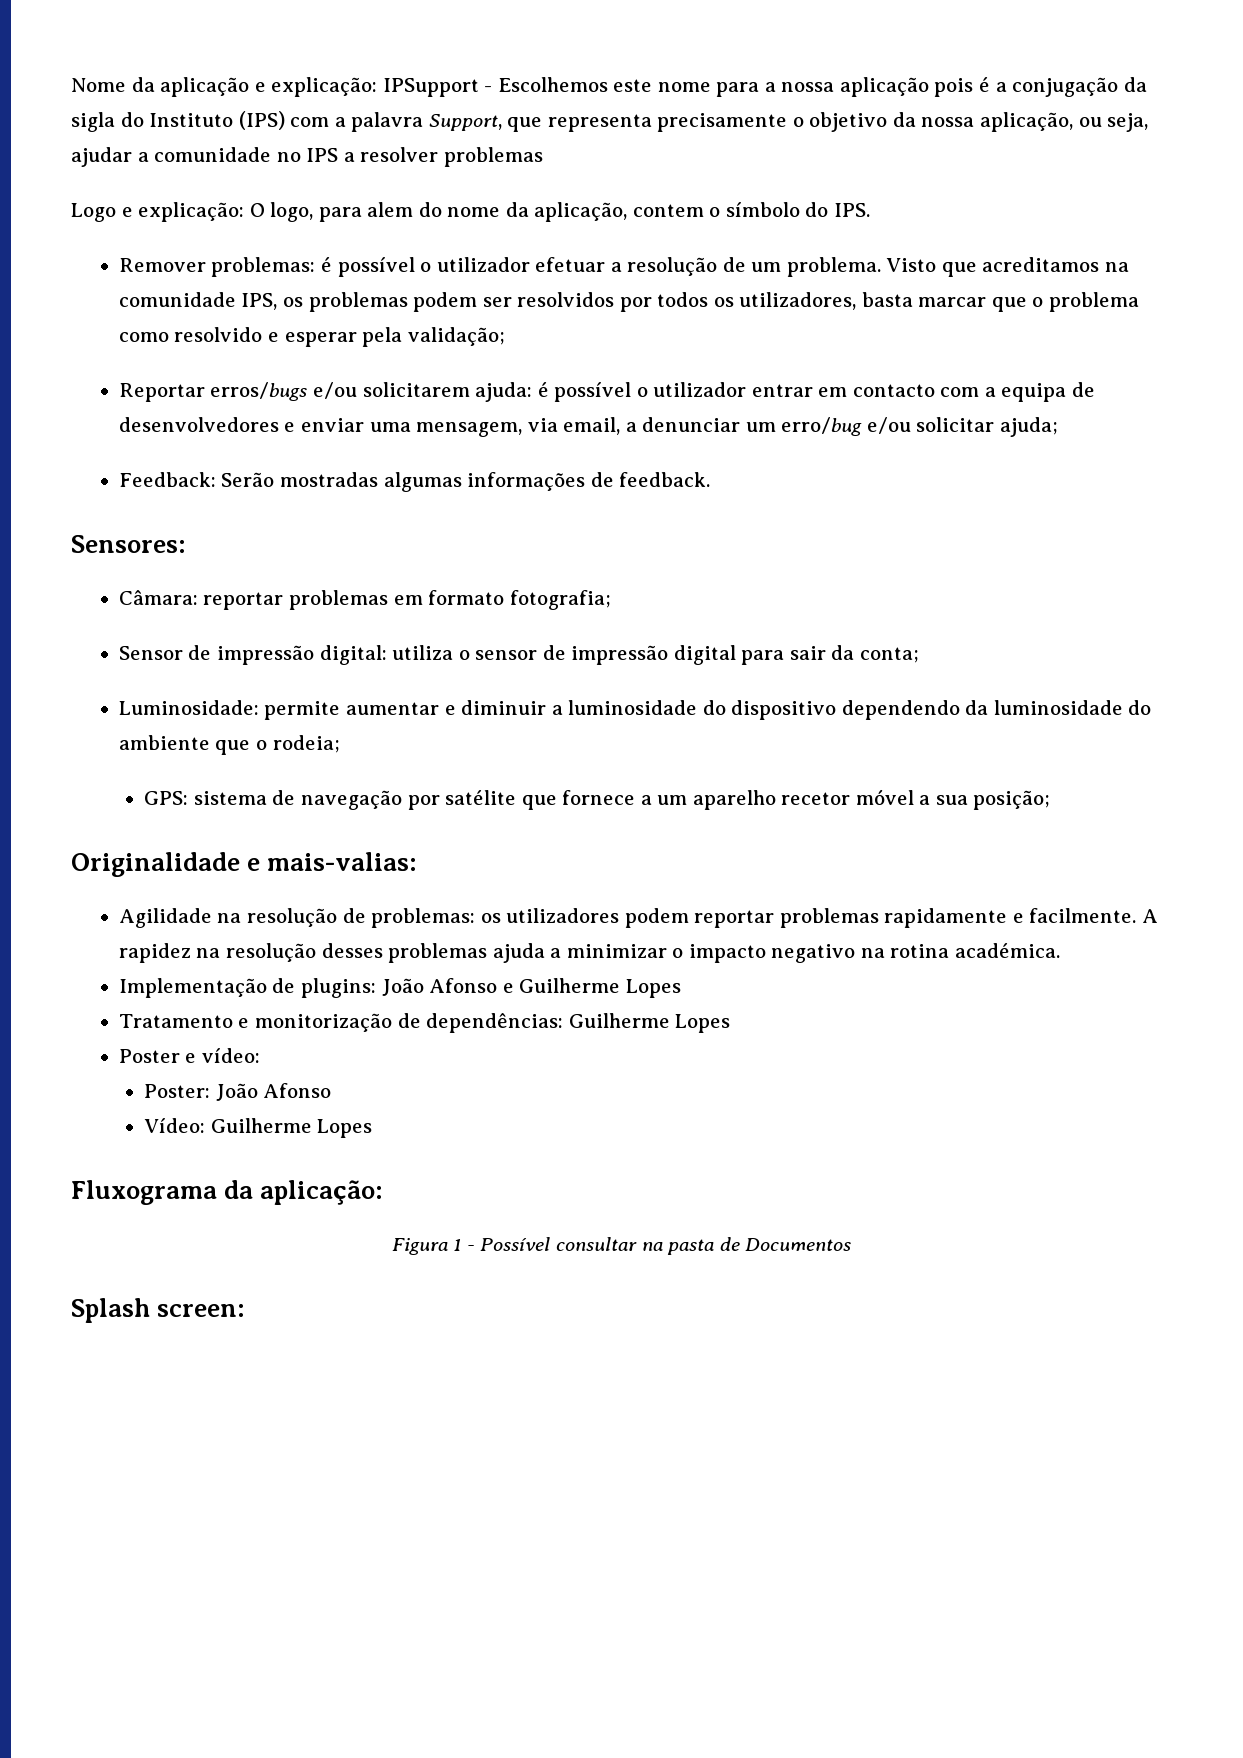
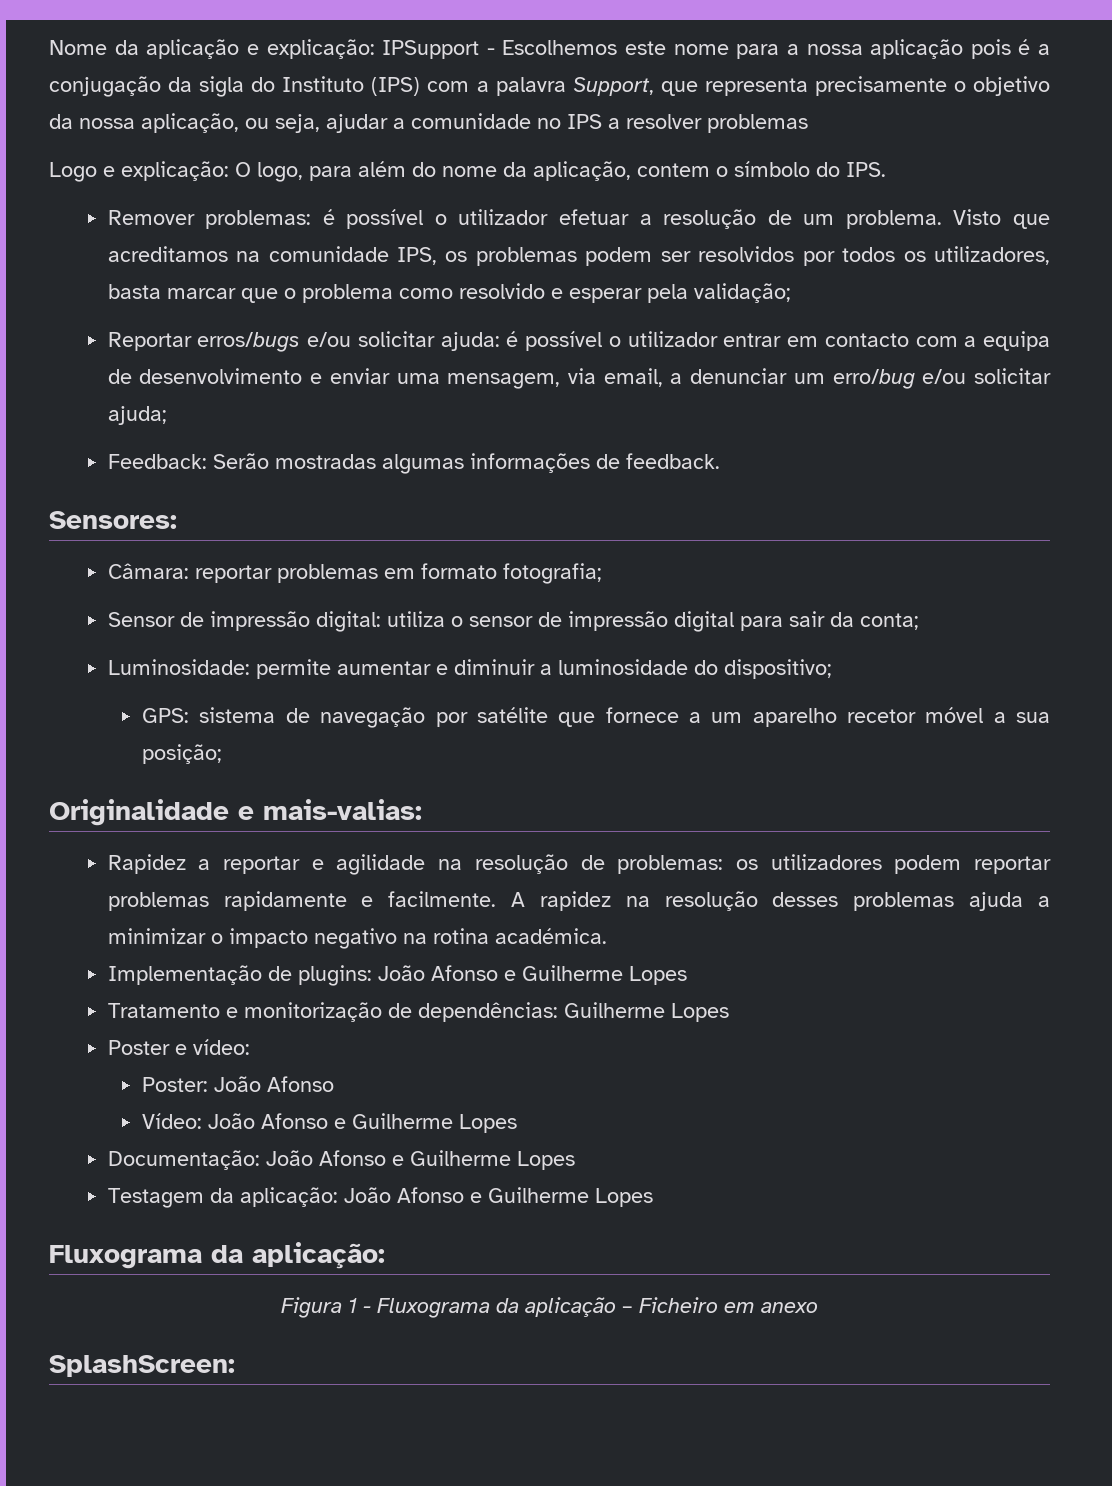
[367,202,414,217] alem -> [358,161,406,177] além
[362,382,470,397] solicitarem -> [357,331,435,347] solicitar
[118,417,279,432] desenvolvedores -> [139,368,303,384] desenvolvimento
[731,700,1152,720] [118,735,340,755] dispositivo dependendo da luminosidade do ambiente que o rodeia; -> [723,659,832,679] dispositivo;
[118,908,212,928] Agilidade -> [107,854,426,875] Rapidez a reportar e agilidade
(206, 1125) none -> [208,1113,518,1133] [107,1150,575,1170] [107,1187,482,1208] João Afonso e Guilherme Lopes // Documentação: João Afonso e Guilherme Lopes // Testagem da aplicação: João Afonso e
[480,1237,852,1255] [71,1298,246,1323] Possível consultar na pasta de Documentos // Splash screen: -> [377,1297,818,1318] [49,1355,235,1377] Fluxograma da aplicação – Ficheiro em anexo // SplashScreen:

